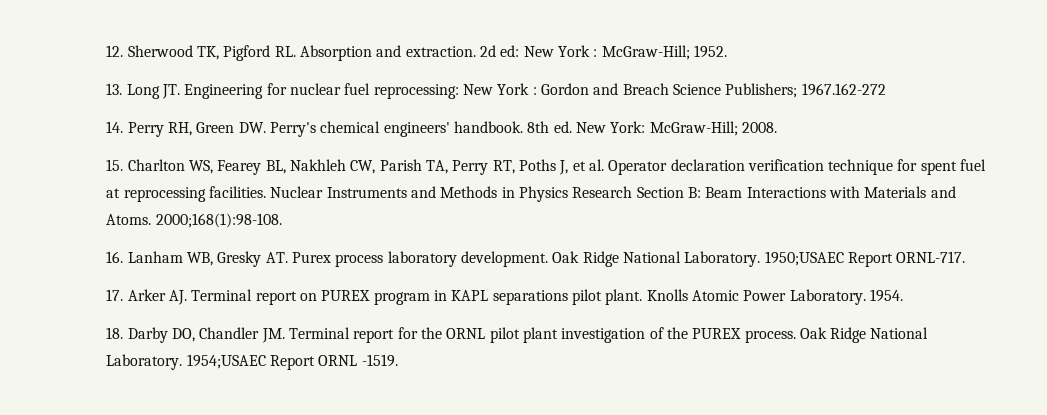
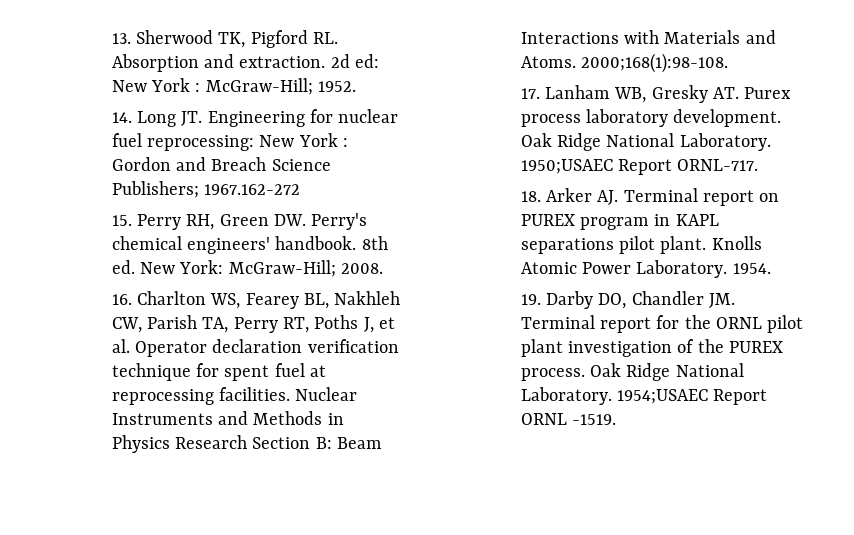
[106,45,124,57] 12. -> [111,33,131,44] 13.
[106,83,123,95] 13. -> [111,112,132,123] 14.
[106,121,124,133] 14. -> [111,215,132,226] 15.
[106,159,124,171] 15. -> [111,294,132,305] 16.
[106,251,124,263] 16. -> [520,88,540,99] 17.
[106,289,124,301] 17. -> [520,191,541,202] 18.
[106,327,124,339] 18. -> [520,294,541,305] 19.

